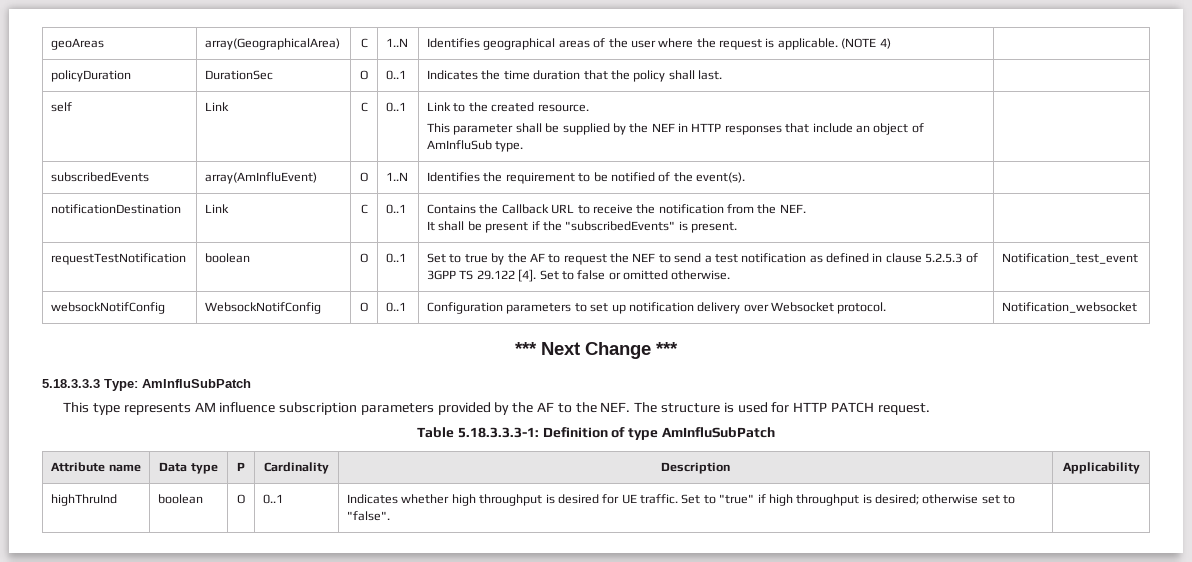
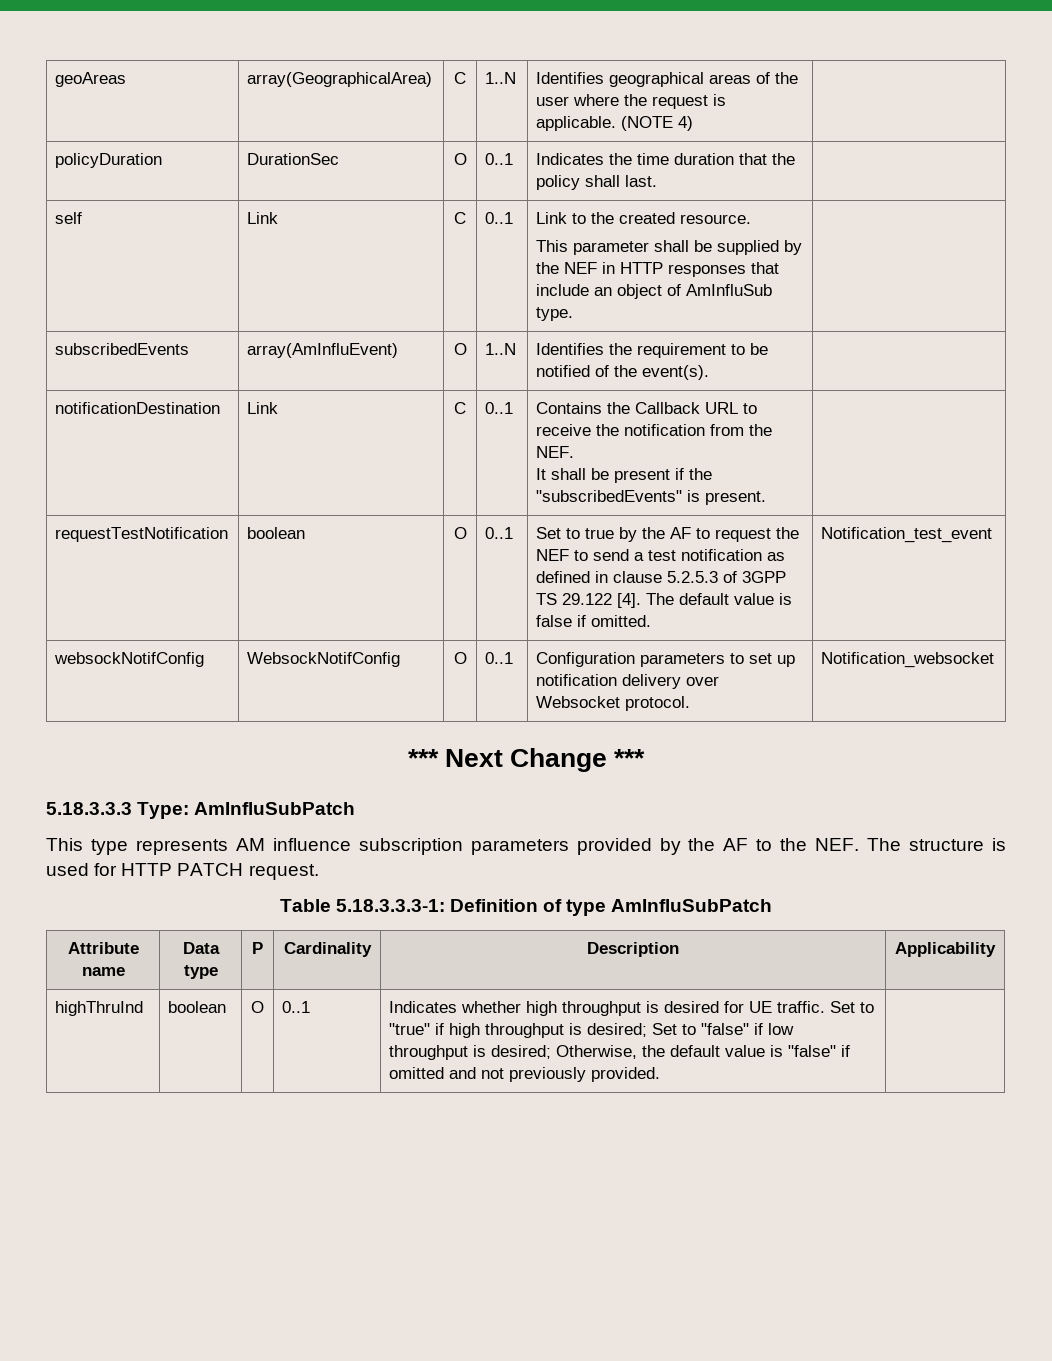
[539,270,731,280] Set to false or omitted otherwise. -> [646,593,793,605] [536,615,652,627] The default value is false if omitted.
[922,494,1016,504] [347,511,391,521] otherwise set to "false". -> [652,1023,795,1035] [389,1045,851,1060] [389,1067,661,1082] Set to "false" if low throughput is desired; Otherwise, the default value is "false" if omitted and not previously provided.

